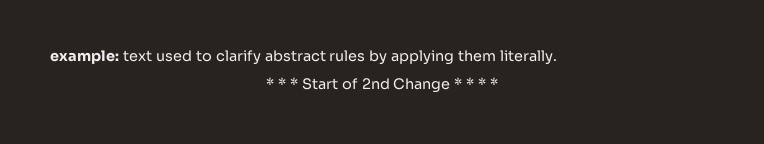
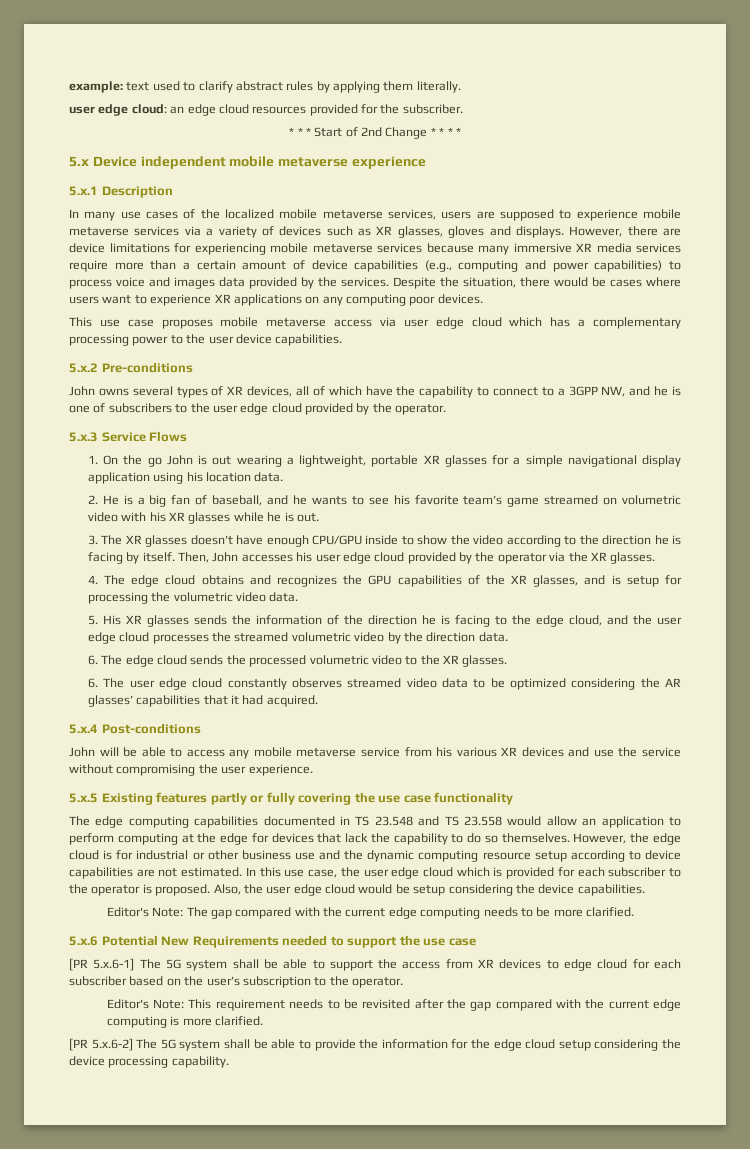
(558, 57) none -> [69,104,463,116] // user edge cloud: an edge cloud resources provided for the subscriber.
(499, 83) none -> [69,156,426,169] [69,186,173,198] [69,209,681,221] [69,226,681,238] [69,243,681,255] [69,260,681,272] [69,277,681,289] [69,294,483,306] [69,317,681,329] [69,334,343,346] [69,362,193,373] [69,386,681,398] [69,403,447,415] [69,431,188,442] [87,455,681,467] [87,472,284,484] [87,495,682,507] [87,512,319,524] [87,535,682,547] [87,552,656,564] [87,575,682,587] [87,592,299,604] [87,615,682,627] [87,632,508,644] [87,655,508,667] [87,678,681,690] [87,695,318,707] [69,723,201,734] [69,747,681,759] [69,764,313,776] [69,792,514,805] [69,816,681,828] [69,833,681,845] [69,850,681,862] [69,867,681,879] [69,884,645,896] [106,907,635,919] [69,935,476,948] [69,958,681,971] [69,976,403,988] [106,999,681,1011] [106,1016,263,1028] [69,1038,681,1051] [69,1056,229,1068] // 5.x Device independent mobile metaverse experience // 5.x.1 Description // In many use cases of the localized mobile metaverse services, users are supposed to experience mobile metaverse services via a variety of devices such as XR glasses, gloves and displays. However, there are device limitations for experiencing mobile metaverse services because many immersive XR media services require more than a certain amount of device capabilities (e.g., computing and power capabilities) to process voice and images data provided by the services. Despite the situation, there would be cases where users want to experience XR applications on any computing poor devices. // This use case proposes mobile metaverse access via user edge cloud which has a complementary processing power to the user device capabilities. // 5.x.2 Pre-conditions // John owns several types of XR devices, all of which have the capability to connect to a 3GPP NW, and he is one of subscribers to the user edge cloud provided by the operator. // 5.x.3 Service Flows // 1. On the go John is out wearing a lightweight, portable XR glasses for a simple navigational display application using his location data. // 2. He is a big fan of baseball, and he wants to see his favorite team’s game streamed on volumetric video with his XR glasses while he is out. // 3. The XR glasses doesn’t have enough CPU/GPU inside to show the video according to the direction he is facing by itself. Then, John accesses his user edge cloud provided by the operator via the XR glasses. // 4. The edge cloud obtains and recognizes the GPU capabilities of the XR glasses, and is setup for processing the volumetric video data. // 5. His XR glasses sends the information of the direction he is facing to the edge cloud, and the user edge cloud processes the streamed volumetric video by the direction data. // 6. The edge cloud sends the processed volumetric video to the XR glasses. // 6. The user edge cloud constantly observes streamed video data to be optimized considering the AR glasses’ capabilities that it had acquired. // 5.x.4 Post-conditions // John will be able to access any mobile metaverse service from his various XR devices and use the service without compromising the user experience. // 5.x.5 Existing features partly or fully covering the use case functionality // The edge computing capabilities documented in TS 23.548 and TS 23.558 would allow an application to perform computing at the edge for devices that lack the capability to do so themselves. However, the edge cloud is for industrial or other business use and the dynamic computing resource setup according to device capabilities are not estimated. In this use case, the user edge cloud which is provided for each subscriber to the operator is proposed. Also, the user edge cloud would be setup considering the device capabilities. // Editor's Note: The gap compared with the current edge computing needs to be more clarified. // 5.x.6 Potential New Requirements needed to support the use case // [PR 5.x.6-1] The 5G system shall be able to support the access from XR devices to edge cloud for each subscriber based on the user’s subscription to the operator. // Editor's Note: This requirement needs to be revisited after the gap compared with the current edge computing is more clarified. // [PR 5.x.6-2] The 5G system shall be able to provide the information for the edge cloud setup considering the device processing capability.

